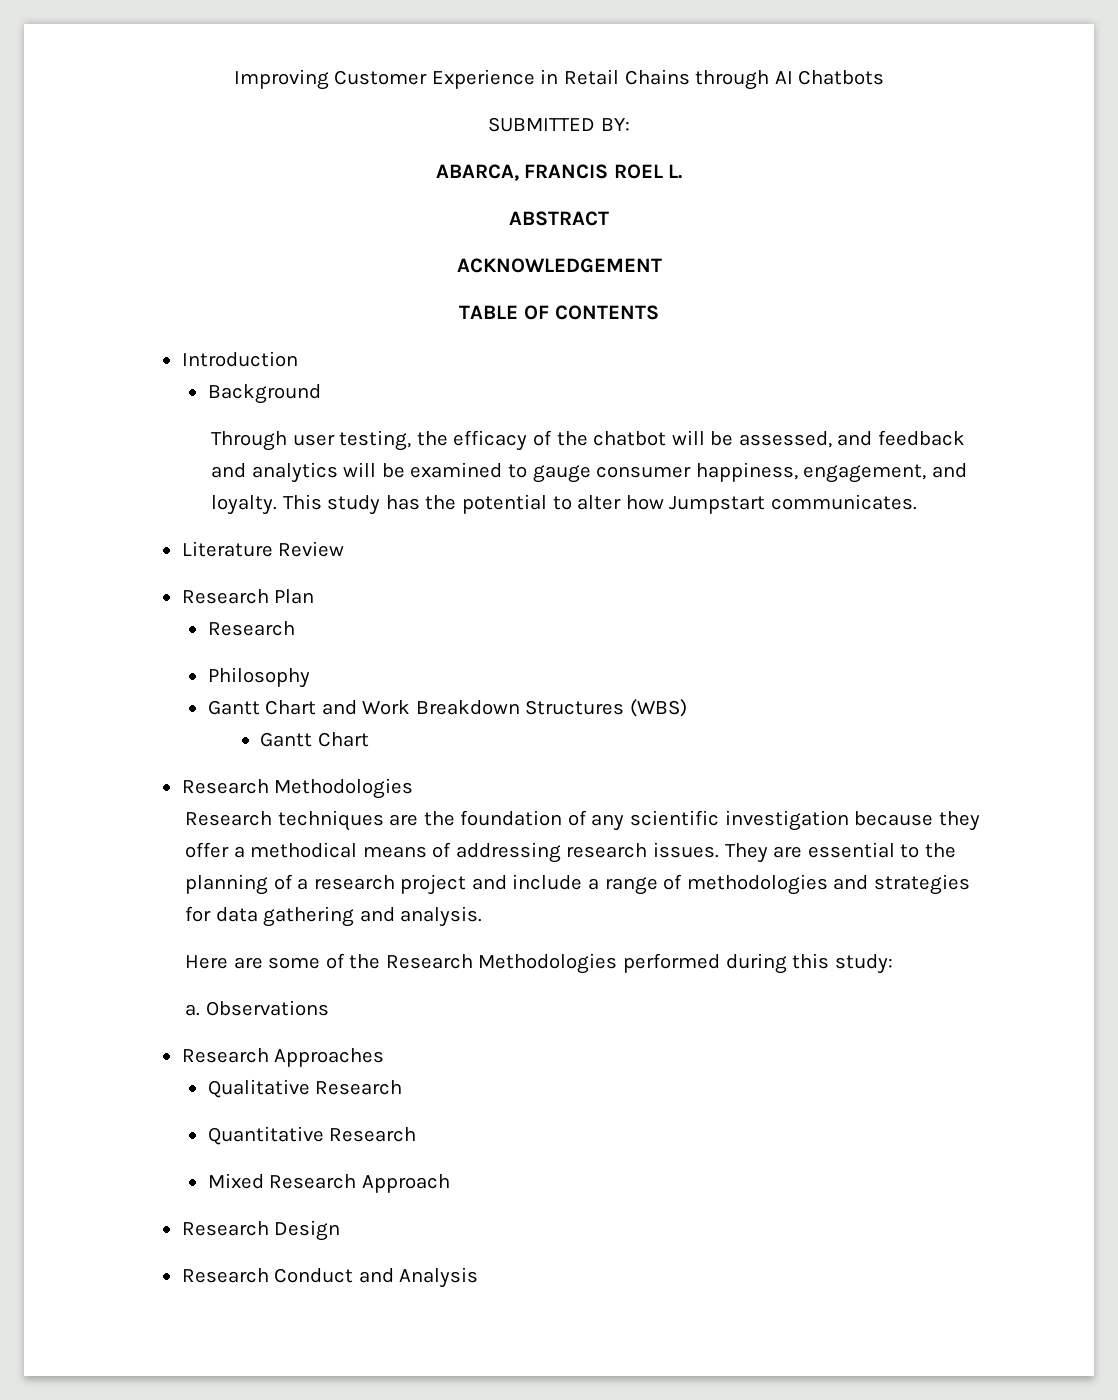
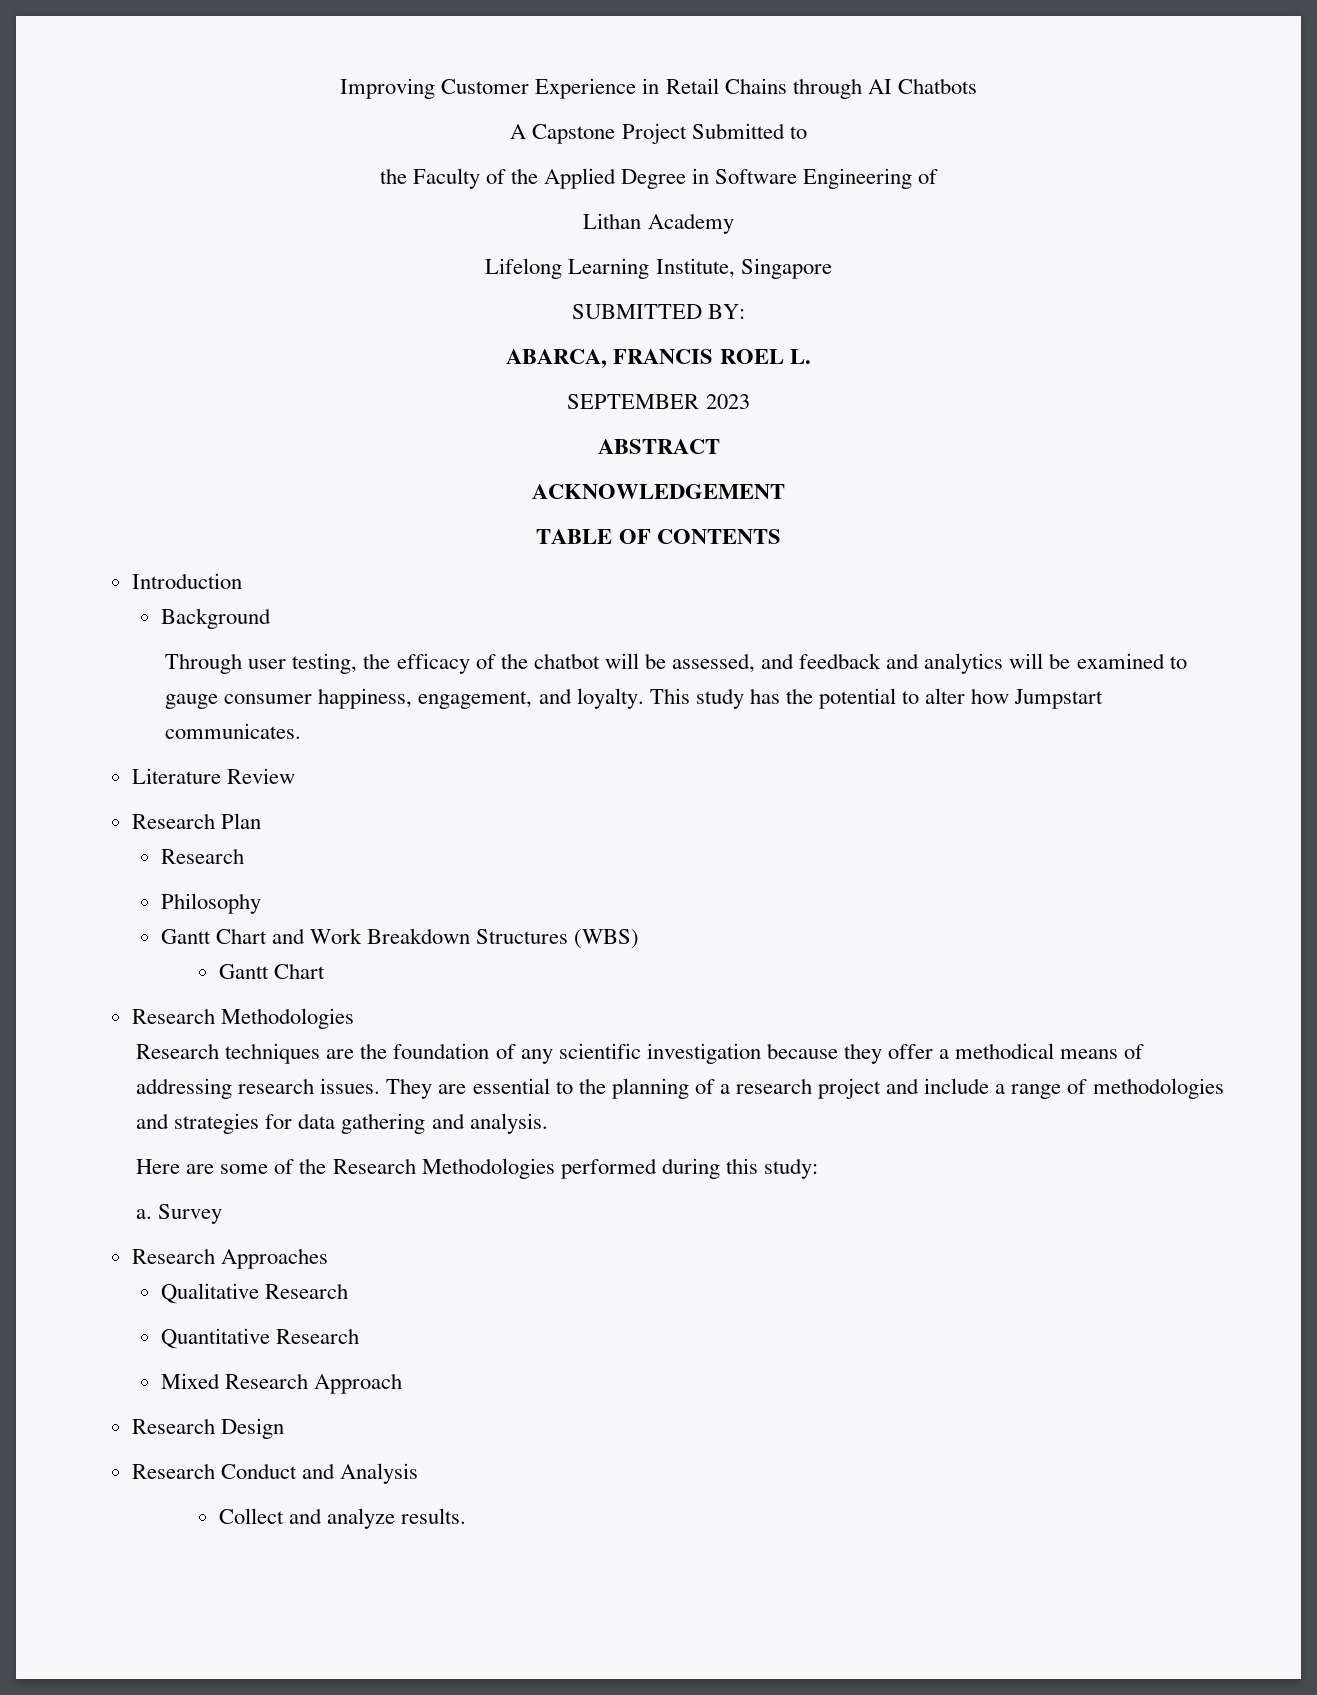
(885, 77) none -> [510,123,807,144] [379,168,939,189] [583,213,734,234] [485,258,832,279] // A Capstone Project Submitted to // the Faculty of the Applied Degree in Software Engineering of // Lithan Academy // Lifelong Learning Institute, Singapore
(683, 171) none -> [567,394,750,409] // SEPTEMBER 2023
[205,1000,329,1016] Observations -> [158,1204,223,1224] Survey
(479, 1277) none -> [219,1508,467,1529] // Collect and analyze results.

